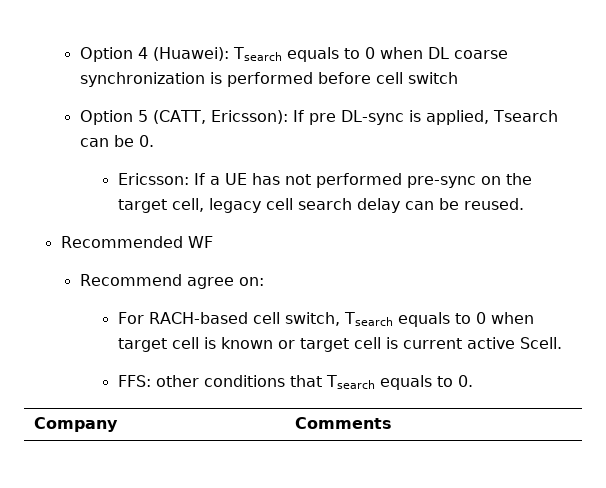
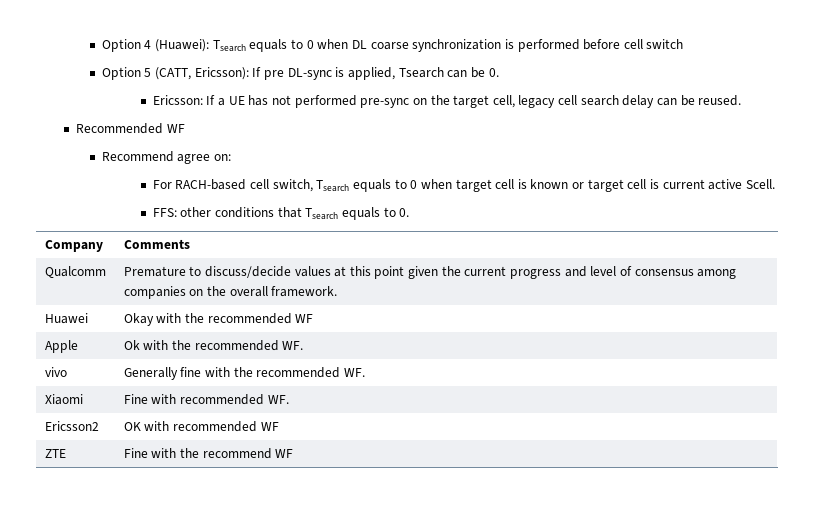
(393, 423) none -> [44,266,106,278] [123,266,737,279] [123,286,338,299] [44,313,88,324] [123,313,314,326] [44,340,78,353] [123,340,304,351] [44,367,67,377] [123,367,365,380] [44,394,83,405] [123,394,289,405] [44,421,99,431] [123,421,279,432] [44,449,66,458] [123,448,294,459] // Qualcomm | Premature to discuss/decide values at this point given the current progress and level of consensus among companies on the overall framework. // Huawei | Okay with the recommended WF // Apple | Ok with the recommended WF. // vivo | Generally fine with the recommended WF. // Xiaomi | Fine with recommended WF. // Ericsson2 | OK with recommended WF // ZTE | Fine with the recommend WF

